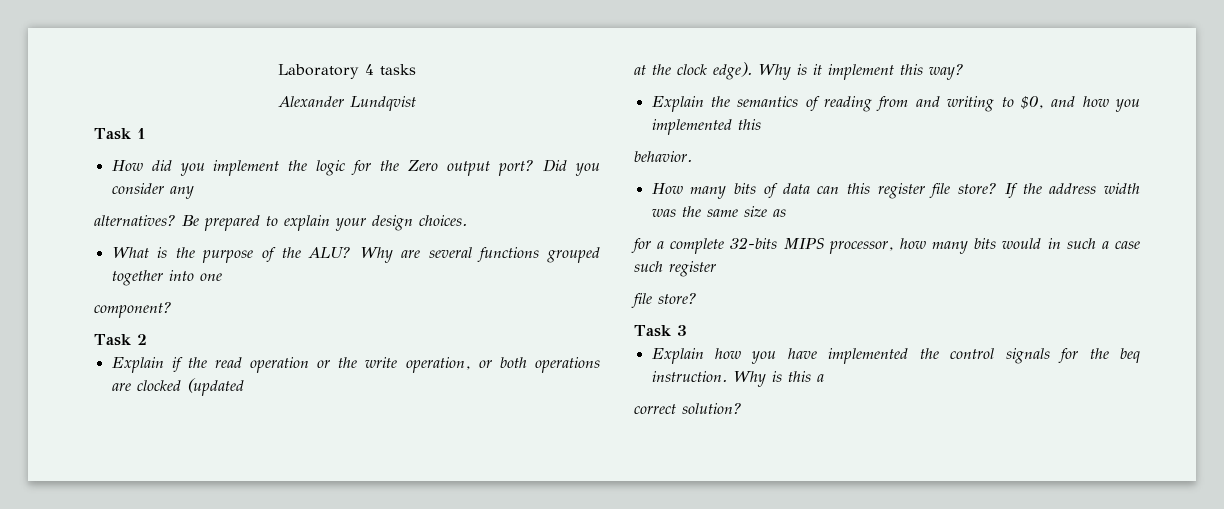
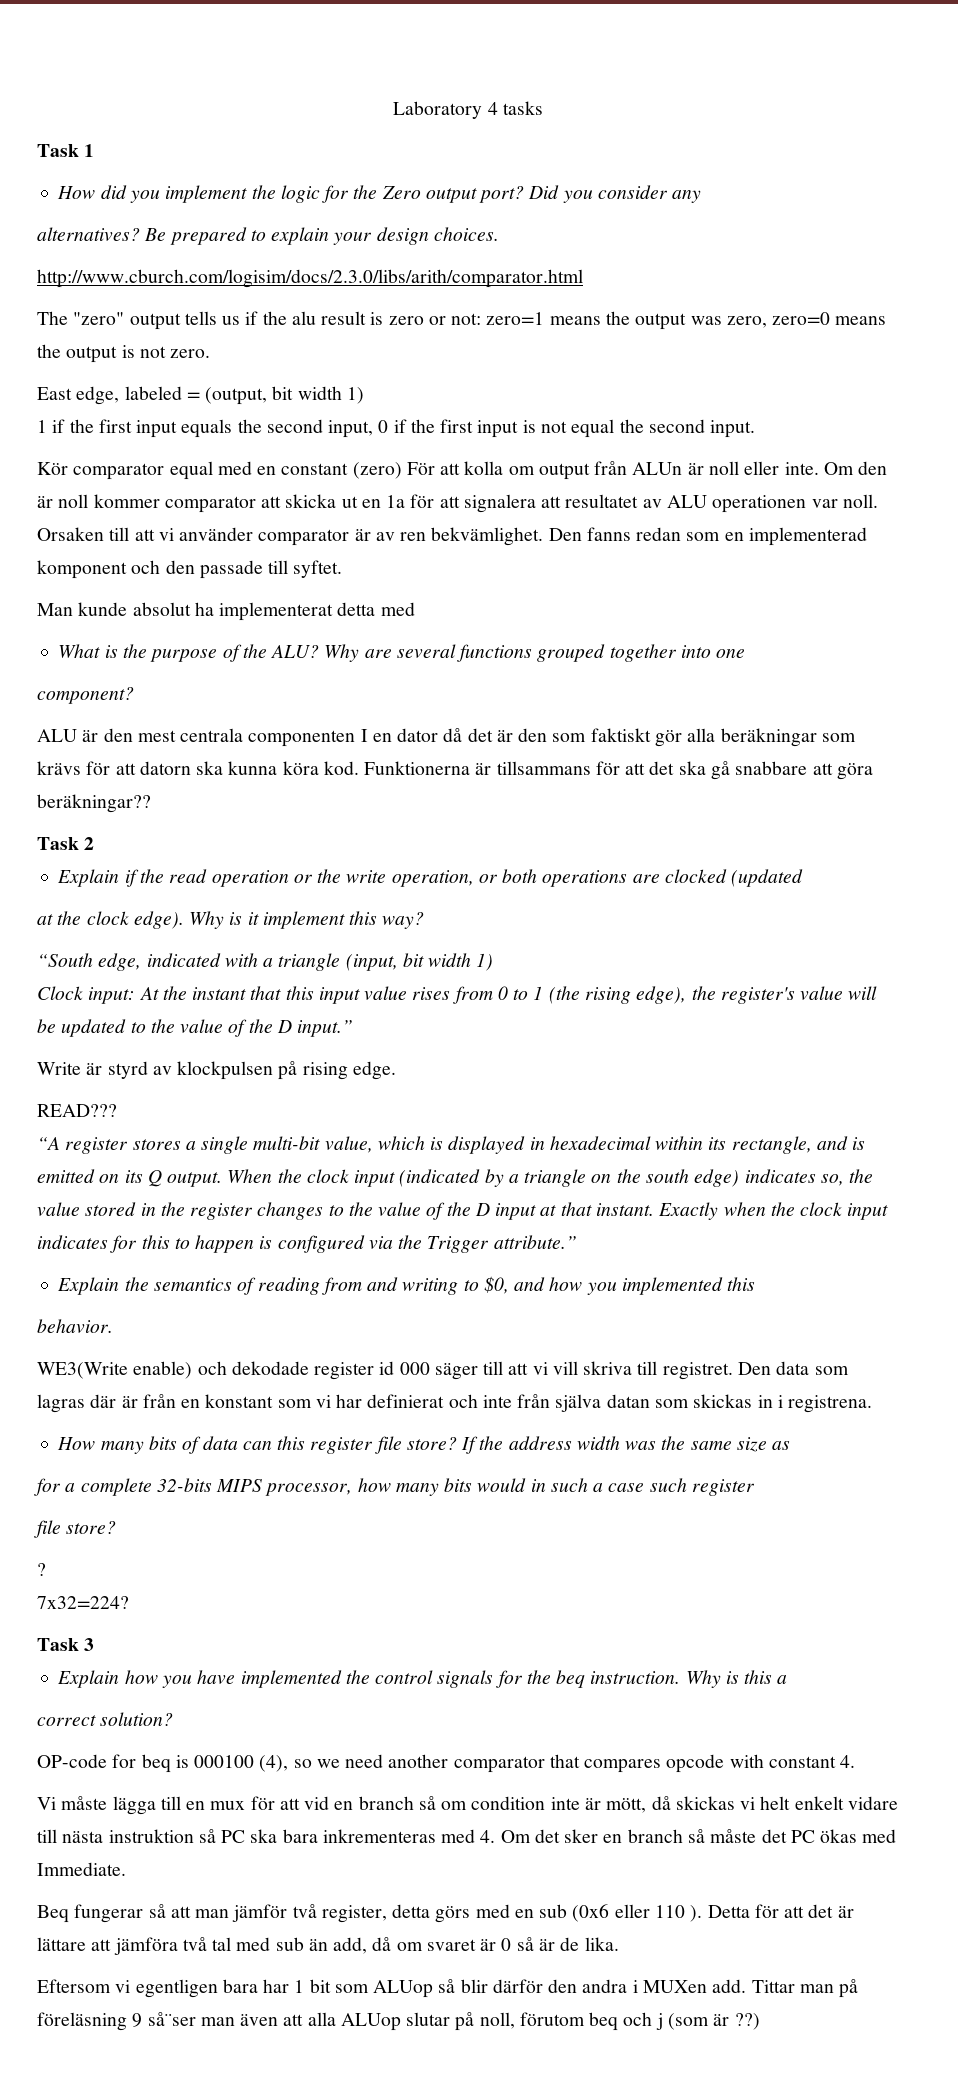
[277,96,416,111] // Alexander Lundqvist -> (543, 108) none
(467, 220) none -> [37,269,583,288] [37,311,887,330] [37,344,211,363] [37,386,364,405] [37,419,756,438] [37,461,888,480] [37,494,878,513] [37,527,867,546] [37,560,343,579] [37,602,415,621] // http://www.cburch.com/logisim/docs/2.3.0/libs/arith/comparator.html // The "zero" output tells us if the alu result is zero or not: zero=1 means the output was zero, zero=0 means the output is not zero. // East edge, labeled = (output, bit width 1) // 1 if the first input equals the second input, 0 if the first input is not equal the second input. // Kör comparator equal med en constant (zero) För att kolla om output från ALUn är noll eller inte. Om den är noll kommer comparator att skicka ut en 1a för att signalera att resultatet av ALU operationen var noll. Orsaken till att vi använder comparator är av ren bekvämlighet. Den fanns redan som en implementerad komponent och den passade till syftet. // Man kunde absolut ha implementerat detta med
(172, 310) none -> [37,728,856,747] [37,761,873,780] [37,794,151,813] // ALU är den mest centrala componenten I en dator då det är den som faktiskt gör alla beräkningar som krävs för att datorn ska kunna köra kod. Funktionerna är tillsammans för att det ska gå snabbare att göra beräkningar??
(964, 72) none -> [37,953,494,971] [37,986,878,1004] [37,1019,354,1037] [37,1061,396,1080] [37,1104,117,1117] [37,1136,866,1154] [37,1169,874,1187] [37,1202,889,1220] [37,1235,577,1253] // “South edge, indicated with a triangle (input, bit width 1) // Clock input: At the instant that this input value rises from 0 to 1 (the rising edge), the register's value will be updated to the value of the D input.” // Write är styrd av klockpulsen på rising edge. // READ??? // “A register stores a single multi-bit value, which is displayed in hexadecimal within its rectangle, and is emitted on its Q output. When the clock input (indicated by a triangle on the south edge) indicates so, the value stored in the register changes to the value of the D input at that instant. Exactly when the clock input indicates for this to happen is configured via the Trigger attribute.”
(692, 156) none -> [37,1361,849,1380] [37,1394,873,1413] // WE3(Write enable) och dekodade register id 000 säger till att vi vill skriva till registret. Den data som lagras där är från en konstant som vi har definierat och inte från själva datan som skickas in i registrena.
(697, 298) none -> [37,1563,46,1576] [37,1596,129,1609] // ? // 7x32=224?
(742, 408) none -> [37,1754,856,1773] [37,1796,898,1815] [37,1829,897,1843] [37,1862,126,1876] [37,1904,854,1923] [37,1937,619,1955] [37,1979,859,1998] [37,2012,760,2031] // OP-code for beq is 000100 (4), so we need another comparator that compares opcode with constant 4. // Vi måste lägga till en mux för att vid en branch så om condition inte är mött, då skickas vi helt enkelt vidare till nästa instruktion så PC ska bara inkrementeras med 4. Om det sker en branch så måste det PC ökas med Immediate. // Beq fungerar så att man jämför två register, detta görs med en sub (0x6 eller 110 ). Detta för att det är lättare att jämföra två tal med sub än add, då om svaret är 0 så är de lika. // Eftersom vi egentligen bara har 1 bit som ALUop så blir därför den andra i MUXen add. Tittar man på föreläsning 9 så¨ser man även att alla ALUop slutar på noll, förutom beq och j (som är ??)

